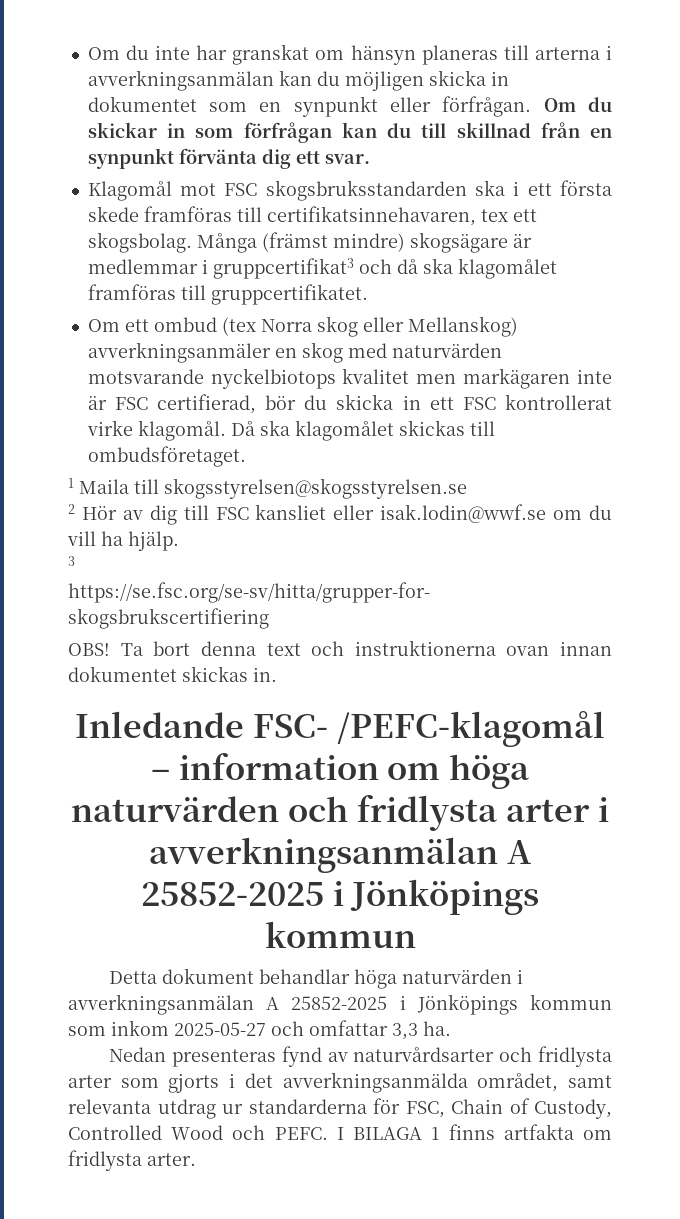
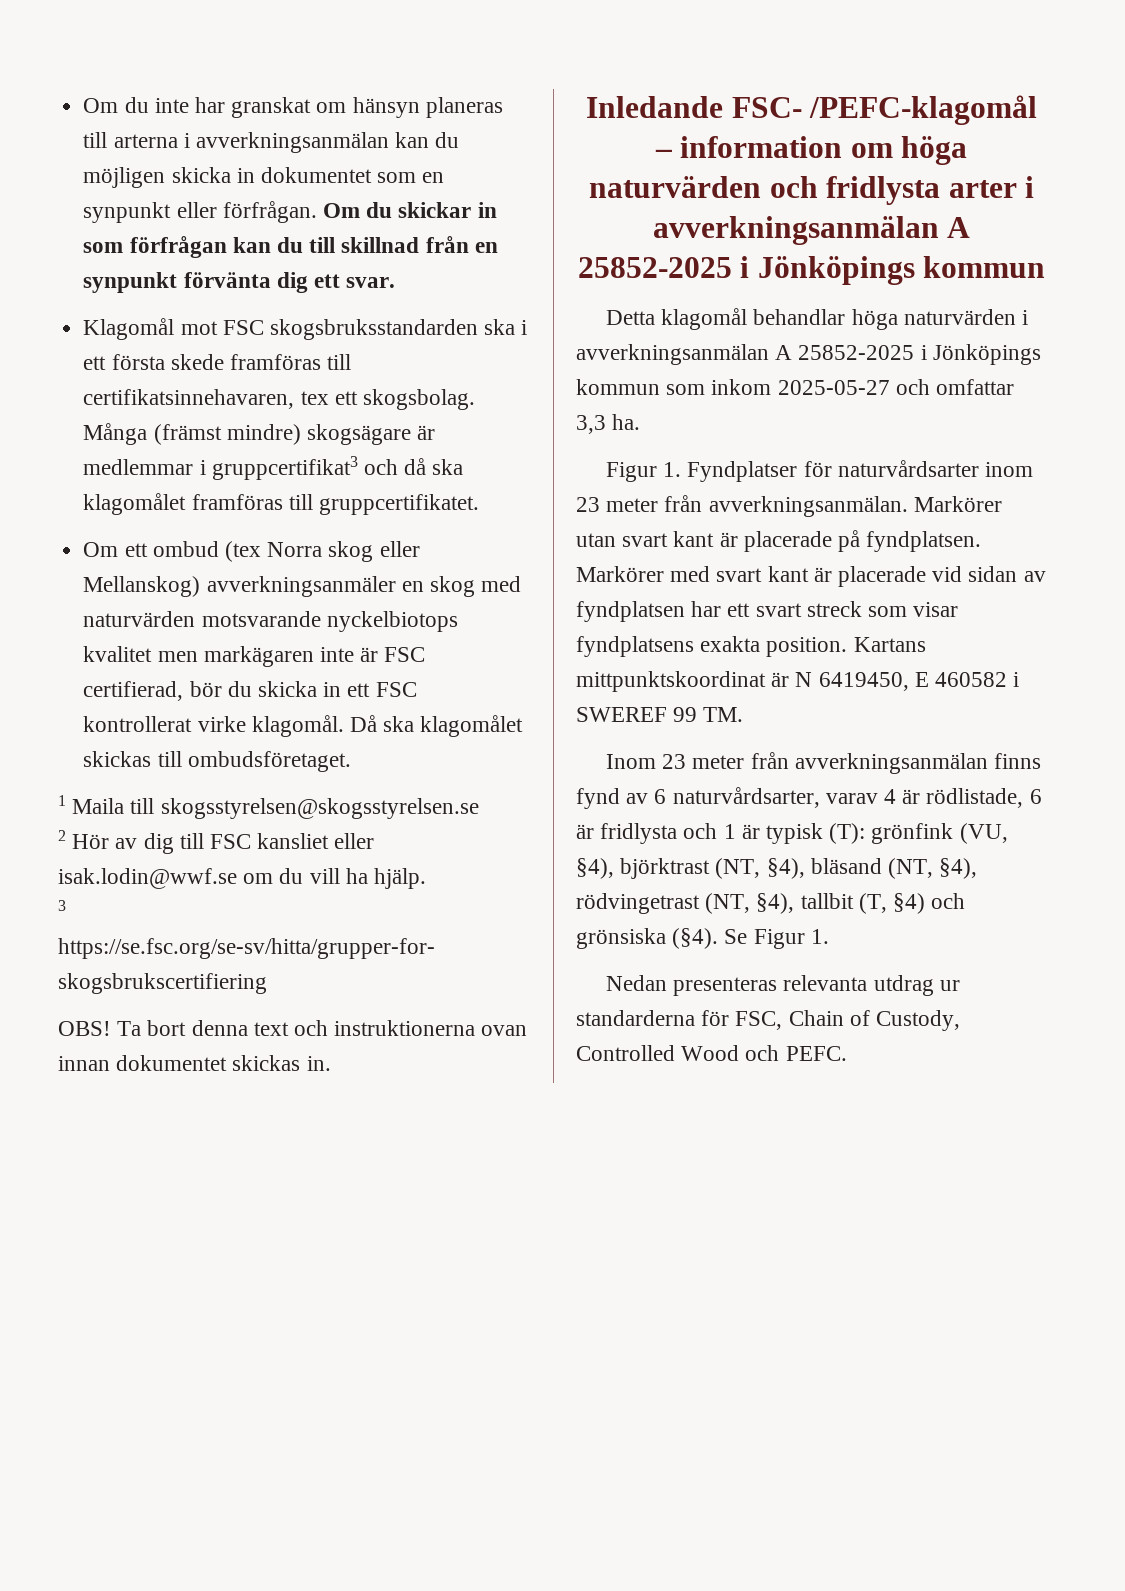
[161,968,254,984] dokument -> [661,308,748,330] klagomål
[108,1046,612,1067] [68,1072,612,1093] Nedan presenteras fynd av naturvårdsarter och fridlysta arter som gjorts i det avverkningsanmälda området, samt -> [605,460,1034,482] [576,495,1002,517] [576,530,982,552] [576,566,1046,587] [576,601,959,622] [576,636,926,657] [576,671,1020,692] [576,707,744,722] [605,752,1042,774] [576,787,1042,809] [576,823,1008,844] [576,858,978,879] [576,893,966,914] [576,928,829,949] [605,975,778,996] Figur 1. Fyndplatser för naturvårdsarter inom 23 meter från avverkningsanmälan. Markörer utan svart kant är placerade på fyndplatsen. Markörer med svart kant är placerade vid sidan av fyndplatsen har ett svart streck som visar fyndplatsens exakta position. Kartans mittpunktskoordinat är N 6419450, E 460582 i SWEREF 99 TM. // Inom 23 meter från avverkningsanmälan finns fynd av 6 naturvårdsarter, varav 4 är rödlistade, 6 är fridlysta och 1 är typisk (T): grönfink (VU, §4), björktrast (NT, §4), bläsand (NT, §4), rödvingetrast (NT, §4), tallbit (T, §4) och grönsiska (§4). Se Figur 1. // Nedan presenteras
[336,1124,612,1140] [68,1150,196,1171] I BILAGA 1 finns artfakta om fridlysta arter. -> (847, 1053) none

